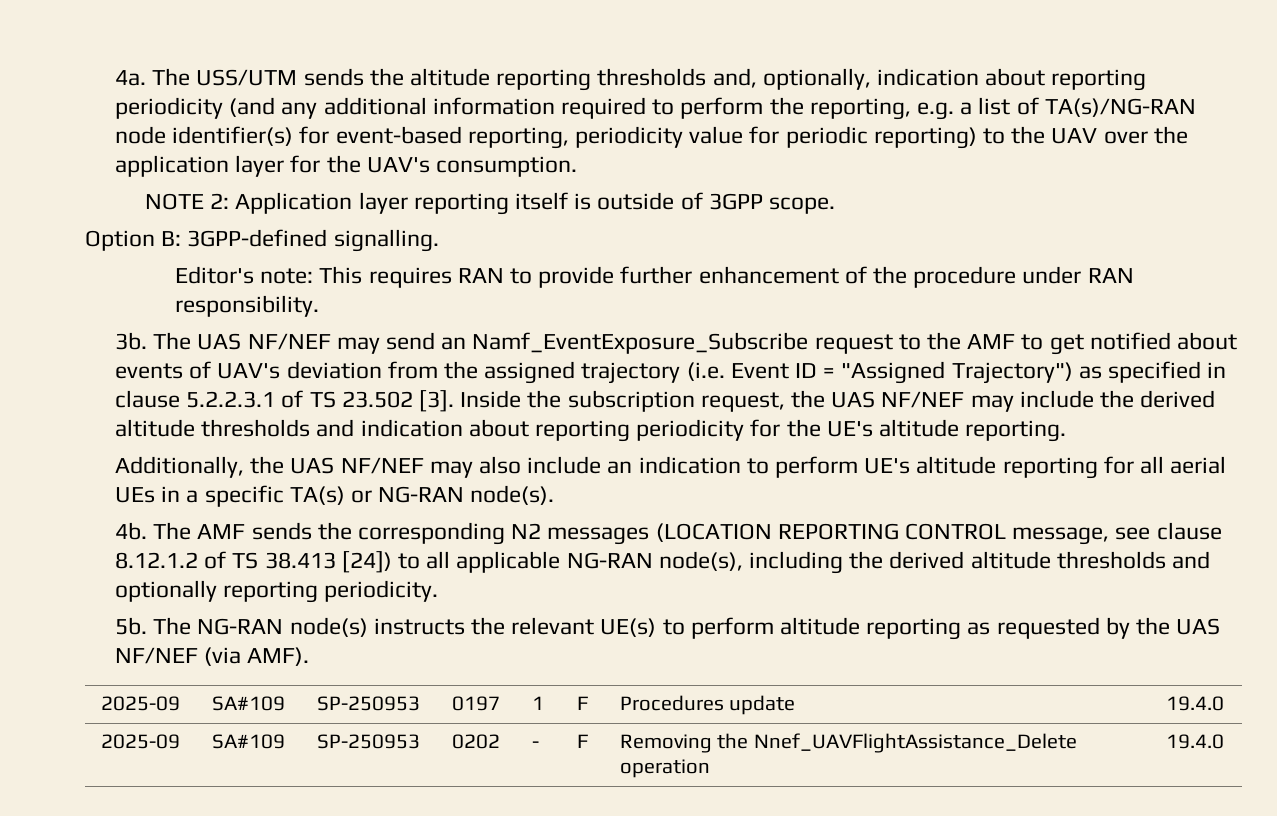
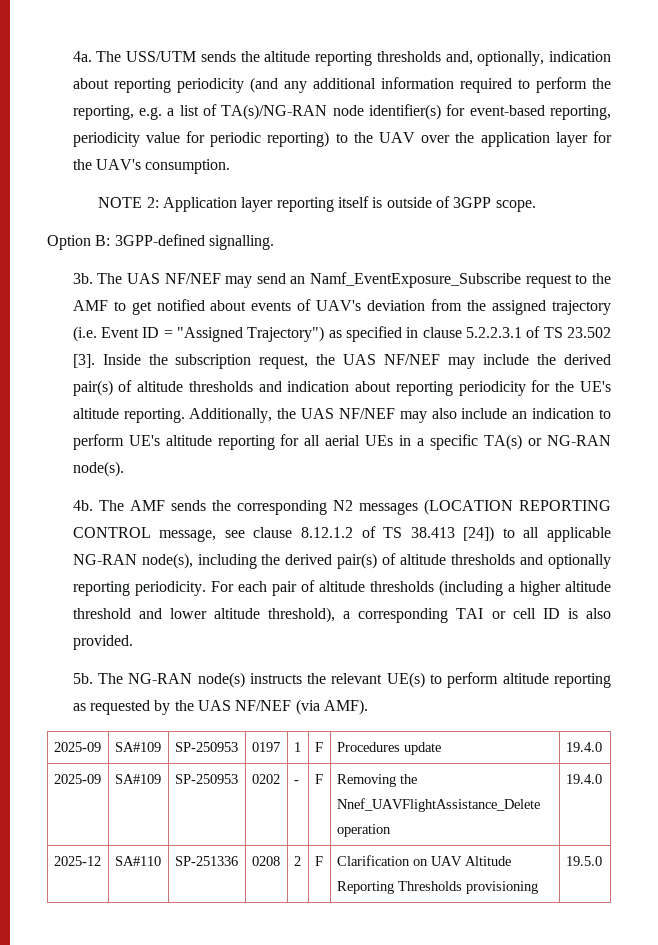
[174,266,1134,288] [174,295,319,317] // Editor's note: This requires RAN to provide further enhancement of the procedure under RAN responsibility. -> (274, 242) none
(1216, 399) none -> [72,380,133,396] pair(s) of
(1067, 431) // -> (185, 415) none
(965, 560) none -> [337,553,397,569] pair(s) of
(439, 591) none -> [210,580,611,596] [72,607,611,623] [72,635,133,650] For each pair of altitude thresholds (including a higher altitude threshold and lower altitude threshold), a corresponding TAI or cell ID is also provided.
(1224, 741) none -> [53,856,101,866] [114,856,161,866] [174,856,238,866] [251,856,280,866] [293,856,301,866] [314,856,323,866] [336,855,511,866] [336,881,538,894] [565,856,602,866] // 2025-12 | SA#110 | SP-251336 | 0208 | 2 | F | Clarification on UAV Altitude Reporting Thresholds provisioning | 19.5.0

